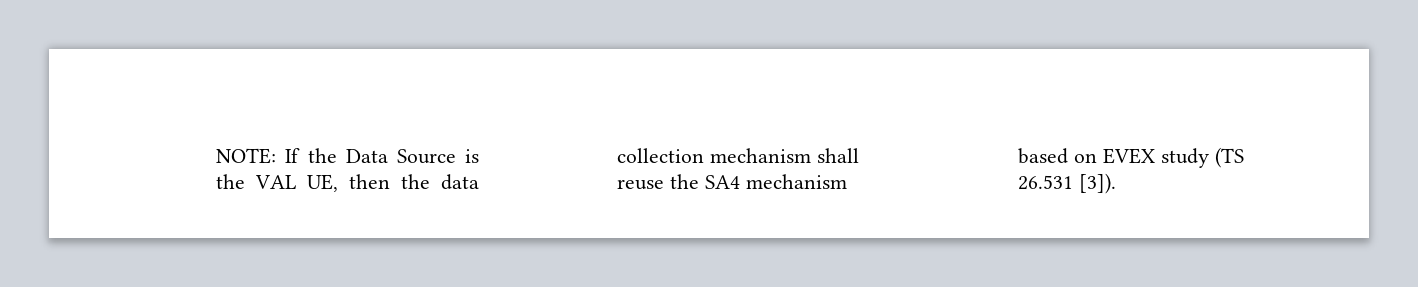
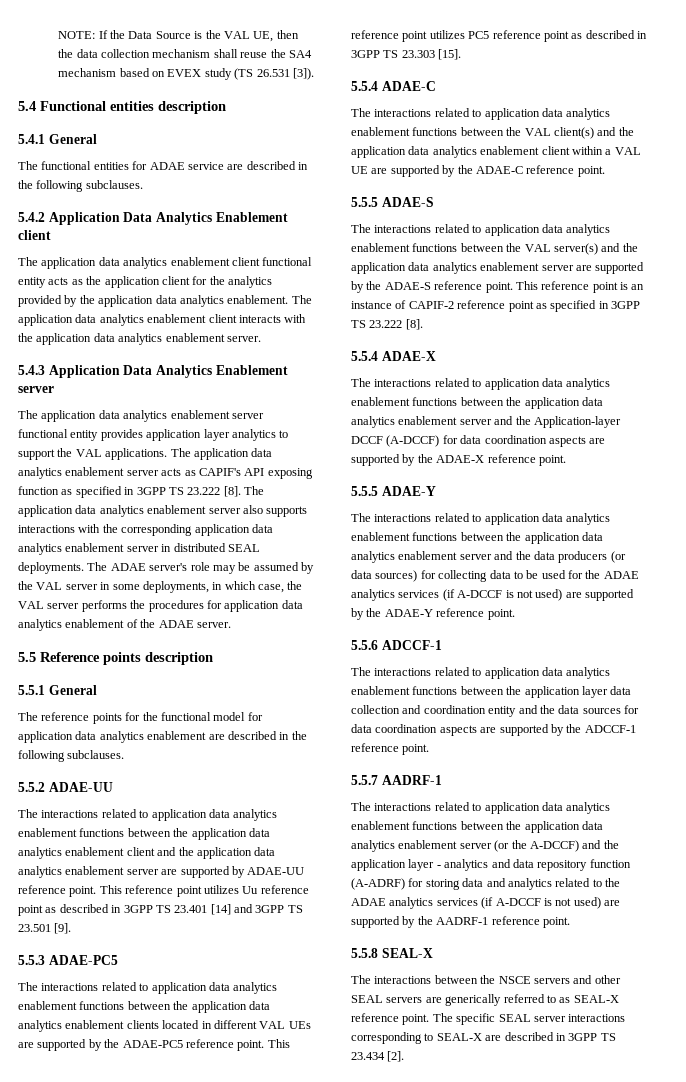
(1117, 183) none -> [18,101,226,114] [18,134,97,144] [18,161,308,170] [18,180,143,192] [18,212,288,225] [18,230,51,240] [18,257,313,269] [18,276,272,288] [18,295,312,307] [18,314,307,326] [18,333,261,345] [18,365,288,378] [18,386,54,393] [18,410,264,422] [18,429,289,441] [18,448,273,460] [18,467,313,479] [18,486,264,498] [18,505,308,517] [18,524,273,536] [18,543,260,555] [18,562,314,574] [18,581,303,593] [18,600,303,612] [18,619,231,631] [18,652,213,665] [18,685,97,695] [18,712,263,724] [18,731,307,743] [18,750,125,762] [18,782,113,792] [18,809,278,821] [18,828,270,840] [18,847,276,859] [18,866,305,878] [18,885,309,897] [18,904,303,916] [18,923,72,934] [18,955,118,965] [18,982,278,994] [18,1001,270,1013] [18,1020,311,1032] [18,1039,290,1051] [351,30,647,42] [351,49,462,60] [351,81,436,91] [351,108,611,120] [351,127,634,139] [351,146,641,158] [351,165,605,177] [351,197,434,207] [351,224,611,236] [351,243,638,255] [351,262,645,274] [351,281,645,293] [351,300,640,312] [351,319,423,330] [351,351,436,361] [351,378,611,390] [351,397,603,409] [351,416,621,428] [351,435,606,447] [351,454,566,466] [351,486,436,496] [351,513,611,525] [351,532,603,544] [351,551,626,563] [351,570,639,582] [351,589,634,601] [351,608,515,620] [351,640,442,650] [351,667,611,679] [351,686,632,698] [351,705,639,717] [351,724,636,736] [351,743,430,755] [351,775,442,785] [351,802,611,814] [351,821,603,833] [351,840,619,852] [351,859,631,871] [351,878,620,890] [351,897,620,909] [351,916,570,928] [351,948,433,958] [351,975,621,984] [351,994,619,1006] [351,1013,626,1025] [351,1032,616,1044] [351,1051,405,1062] // 5.4 Functional entities description // 5.4.1 General // The functional entities for ADAE service are described in the following subclauses. // 5.4.2 Application Data Analytics Enablement client // The application data analytics enablement client functional entity acts as the application client for the analytics provided by the application data analytics enablement. The application data analytics enablement client interacts with the application data analytics enablement server. // 5.4.3 Application Data Analytics Enablement server // The application data analytics enablement server functional entity provides application layer analytics to support the VAL applications. The application data analytics enablement server acts as CAPIF's API exposing function as specified in 3GPP TS 23.222 [8]. The application data analytics enablement server also supports interactions with the corresponding application data analytics enablement server in distributed SEAL deployments. The ADAE server's role may be assumed by the VAL server in some deployments, in which case, the VAL server performs the procedures for application data analytics enablement of the ADAE server. // 5.5 Reference points description // 5.5.1 General // The reference points for the functional model for application data analytics enablement are described in the following subclauses. // 5.5.2 ADAE-UU // The interactions related to application data analytics enablement functions between the application data analytics enablement client and the application data analytics enablement server are supported by ADAE-UU reference point. This reference point utilizes Uu reference point as described in 3GPP TS 23.401 [14] and 3GPP TS 23.501 [9]. // 5.5.3 ADAE-PC5 // The interactions related to application data analytics enablement functions between the application data analytics enablement clients located in different VAL UEs are supported by the ADAE-PC5 reference point. This reference point utilizes PC5 reference point as described in 3GPP TS 23.303 [15]. // 5.5.4 ADAE-C // The interactions related to application data analytics enablement functions between the VAL client(s) and the application data analytics enablement client within a VAL UE are supported by the ADAE-C reference point. // 5.5.5 ADAE-S // The interactions related to application data analytics enablement functions between the VAL server(s) and the application data analytics enablement server are supported by the ADAE-S reference point. This reference point is an instance of CAPIF-2 reference point as specified in 3GPP TS 23.222 [8]. // 5.5.4 ADAE-X // The interactions related to application data analytics enablement functions between the application data analytics enablement server and the Application-layer DCCF (A-DCCF) for data coordination aspects are supported by the ADAE-X reference point. // 5.5.5 ADAE-Y // The interactions related to application data analytics enablement functions between the application data analytics enablement server and the data producers (or data sources) for collecting data to be used for the ADAE analytics services (if A-DCCF is not used) are supported by the ADAE-Y reference point. // 5.5.6 ADCCF-1 // The interactions related to application data analytics enablement functions between the application layer data collection and coordination entity and the data sources for data coordination aspects are supported by the ADCCF-1 reference point. // 5.5.7 AADRF-1 // The interactions related to application data analytics enablement functions between the application data analytics enablement server (or the A-DCCF) and the application layer - analytics and data repository function (A-ADRF) for storing data and analytics related to the ADAE analytics services (if A-DCCF is not used) are supported by the AADRF-1 reference point. // 5.5.8 SEAL-X // The interactions between the NSCE servers and other SEAL servers are generically referred to as SEAL-X reference point. The specific SEAL server interactions corresponding to SEAL-X are described in 3GPP TS 23.434 [2].

